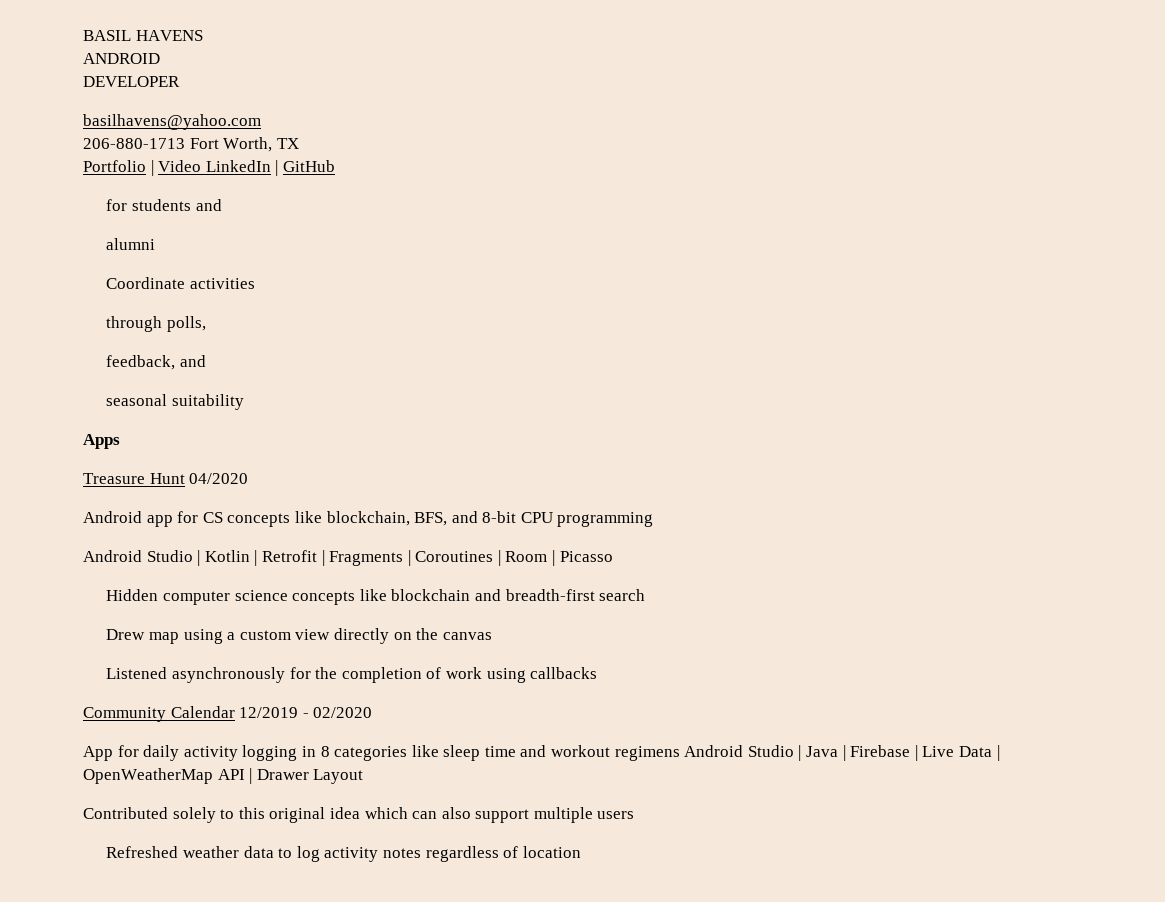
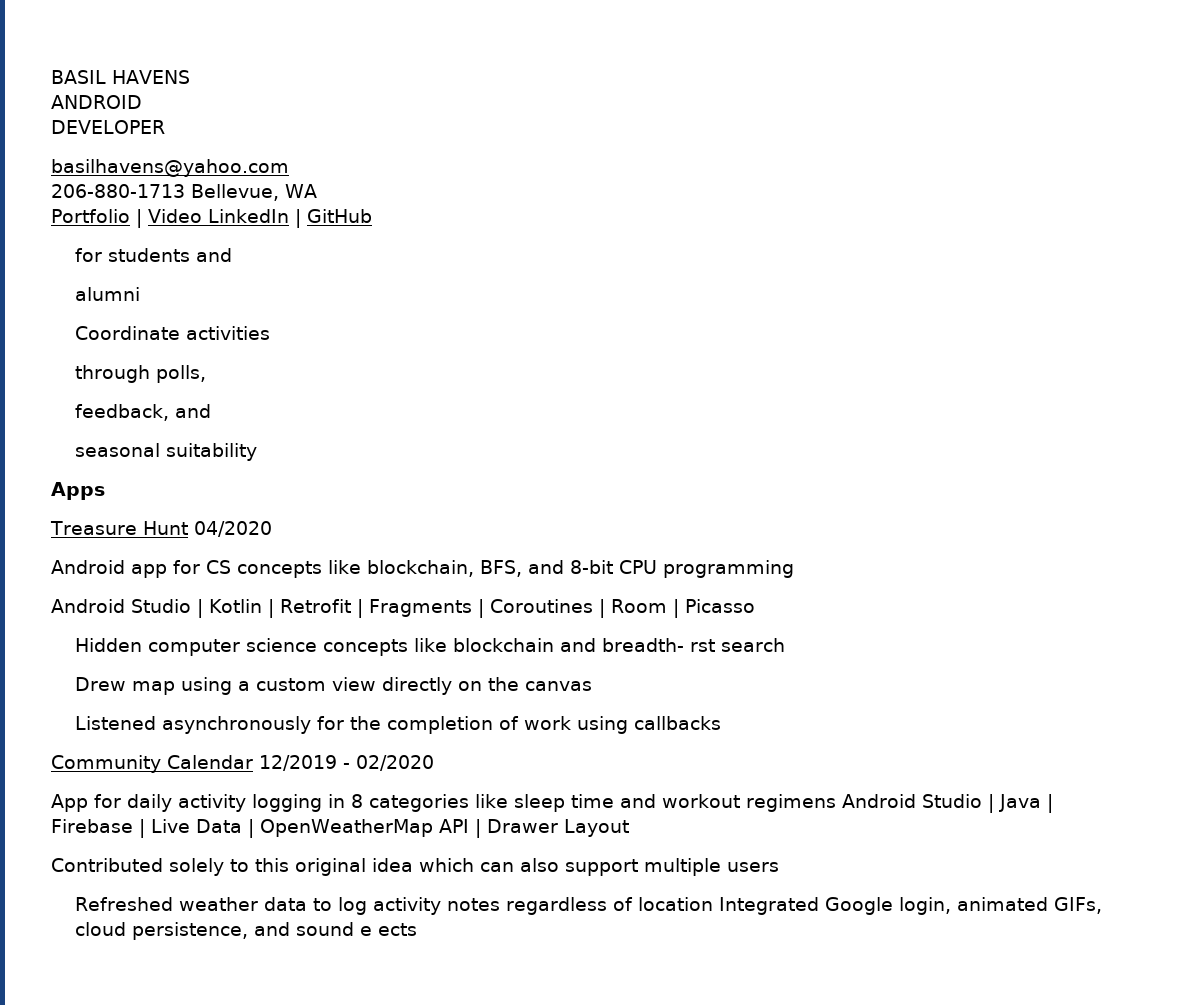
[189,137,299,152] Fort Worth, TX -> [191,184,317,201] Bellevue, WA
[505,589,595,601] breadth-first -> [602,638,716,652] breadth- rst
(581, 852) none -> [719,897,1103,915] [75,922,418,940] Integrated Google login, animated GIFs, cloud persistence, and sound e ects

